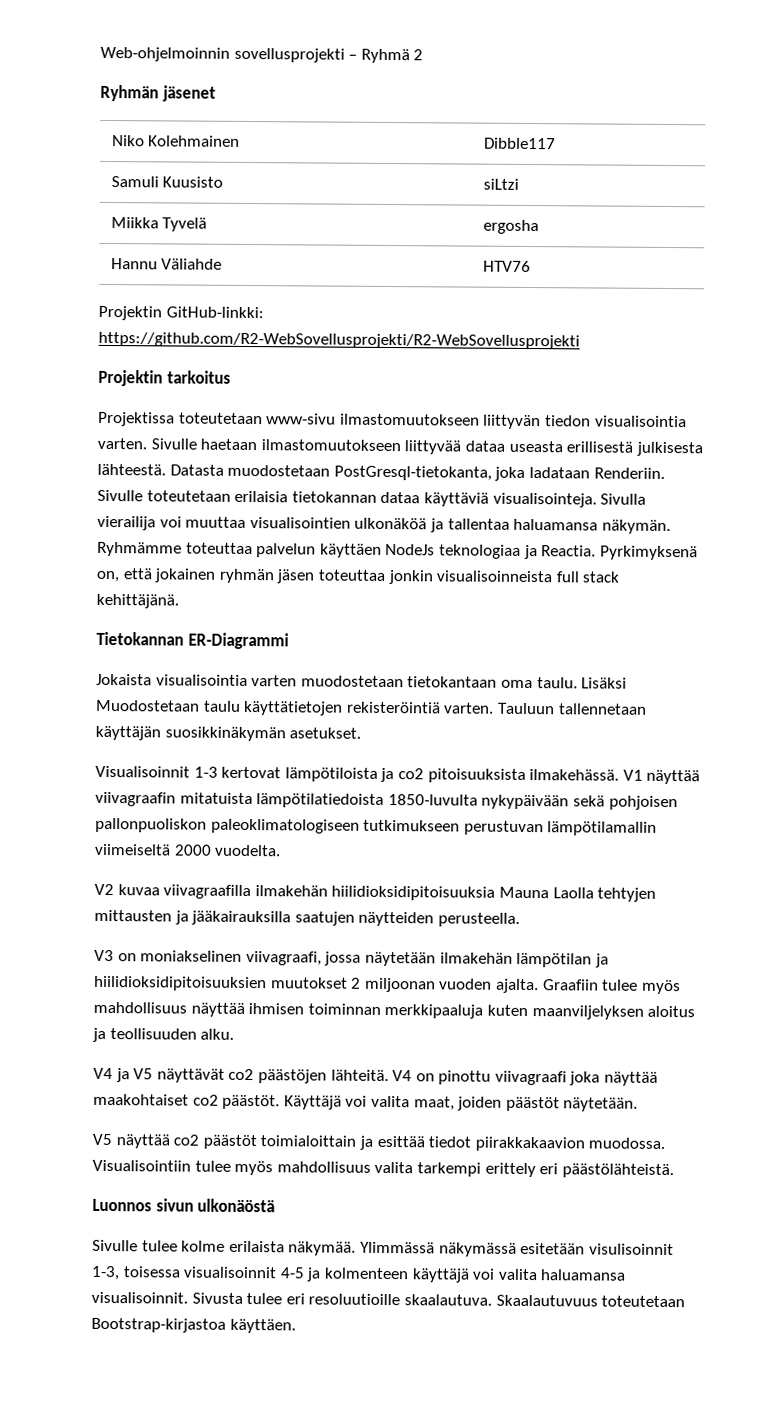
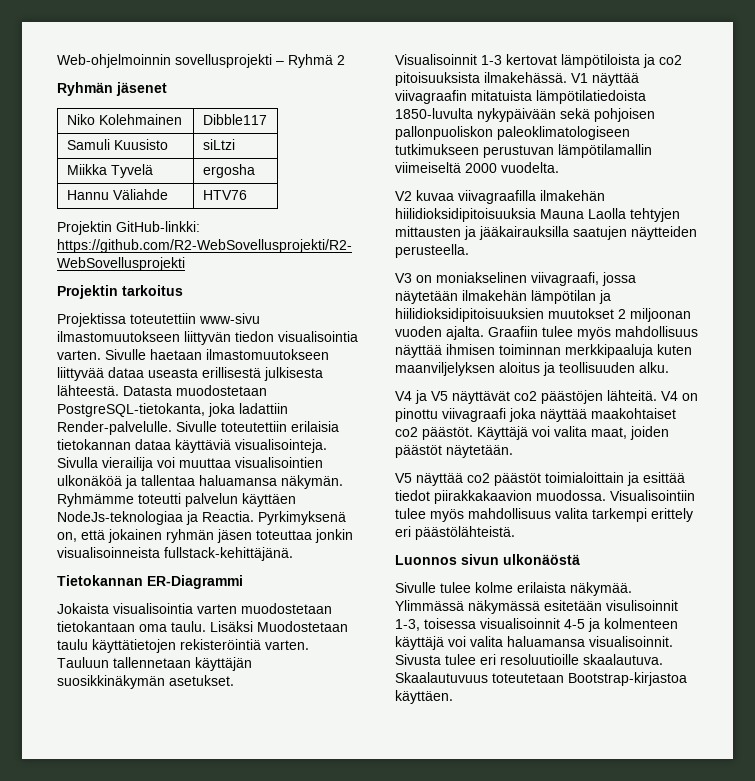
[178,412,263,425] toteutetaan -> [130,313,196,324] toteutettiin
[333,465,665,481] [97,489,231,502] PostGresql-tietokanta, joka ladataan Renderiin. Sivulle toteutetaan -> [57,403,288,417] [57,421,287,435] PostgreSQL-tietokanta, joka ladattiin Render-palvelulle. Sivulle toteutettiin
[185,542,253,555] toteuttaa -> [138,493,181,504] toteutti
[385,543,521,559] NodeJs teknologiaa -> [57,511,183,525] NodeJs-teknologiaa
[555,571,621,583] [96,593,179,609] full stack kehittäjänä. -> [164,547,293,561] fullstack-kehittäjänä.

